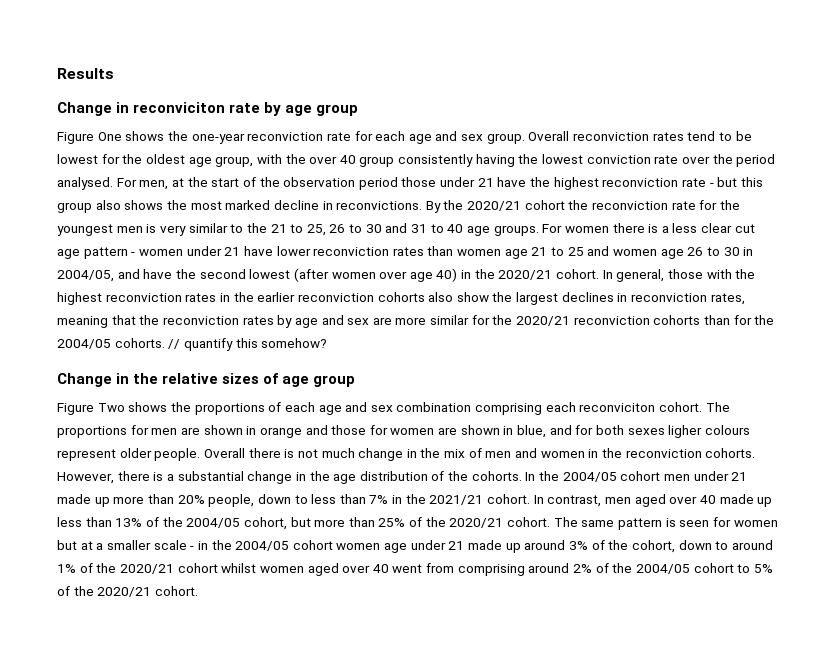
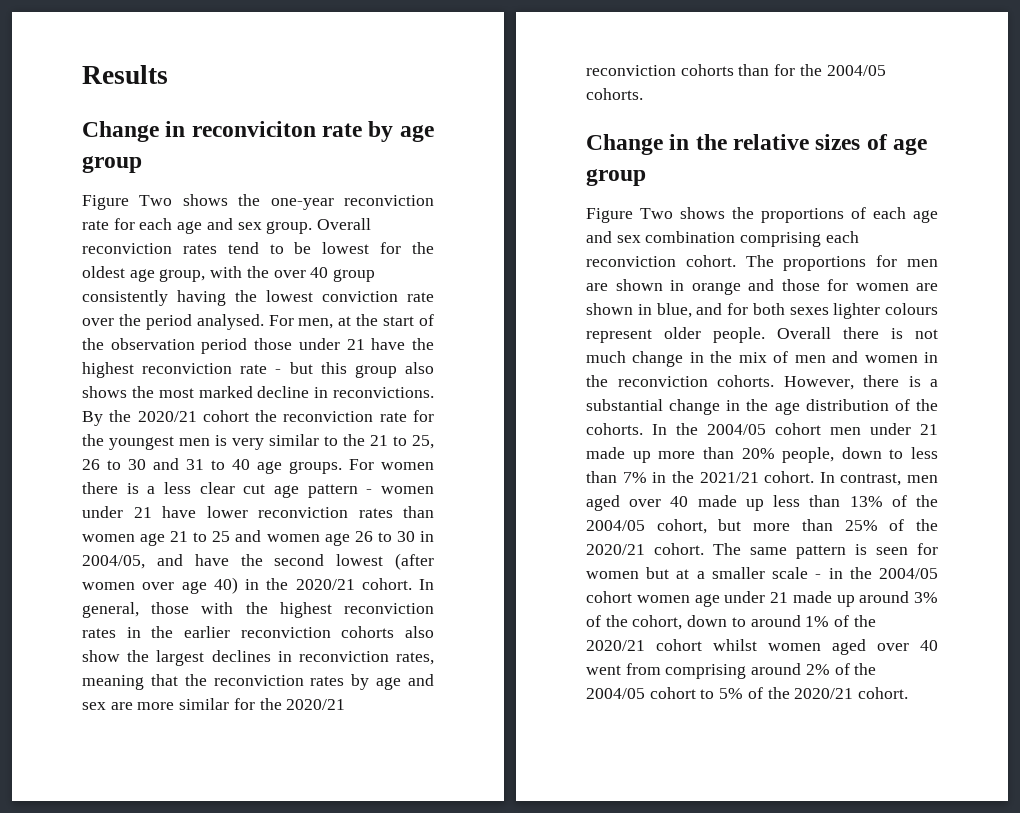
[97,132,122,141] One -> [139,195,173,206] Two
[168,338,328,351] // quantify this somehow? -> (643, 94) none
[579,403,656,412] reconviciton -> [586,256,676,267] reconviction
[668,425,703,438] ligher -> [833,303,881,319] lighter

